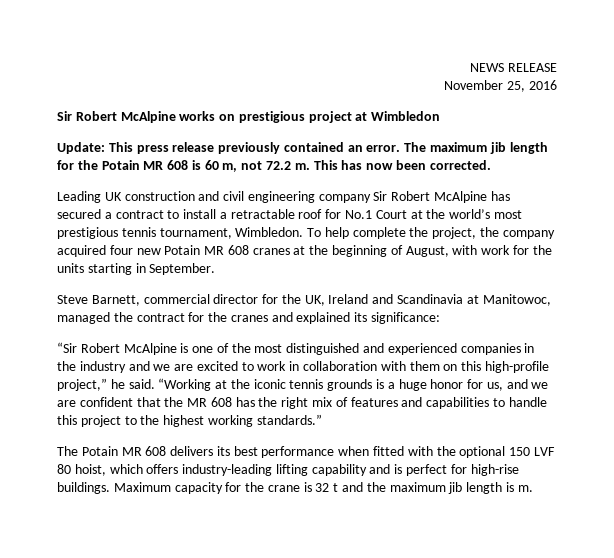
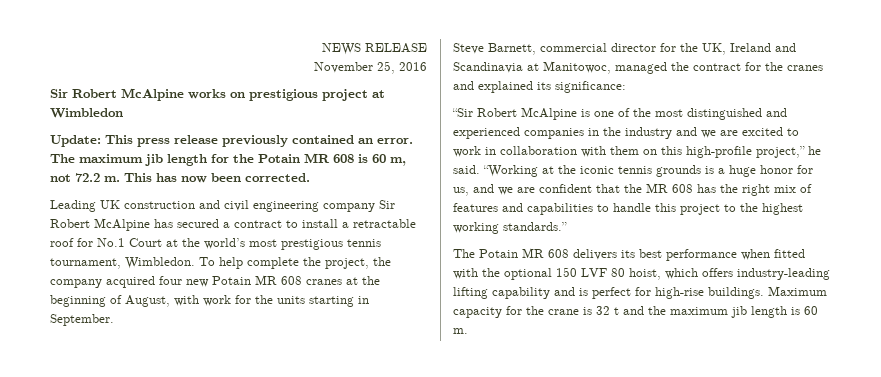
(514, 487) none -> [804,306,818,315] 60

